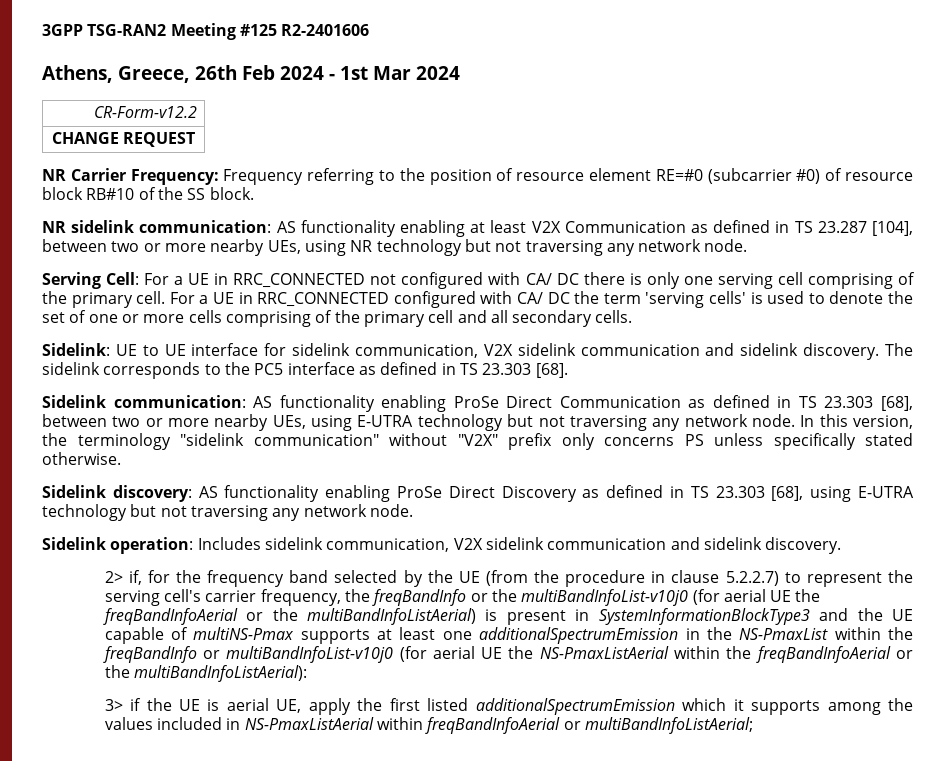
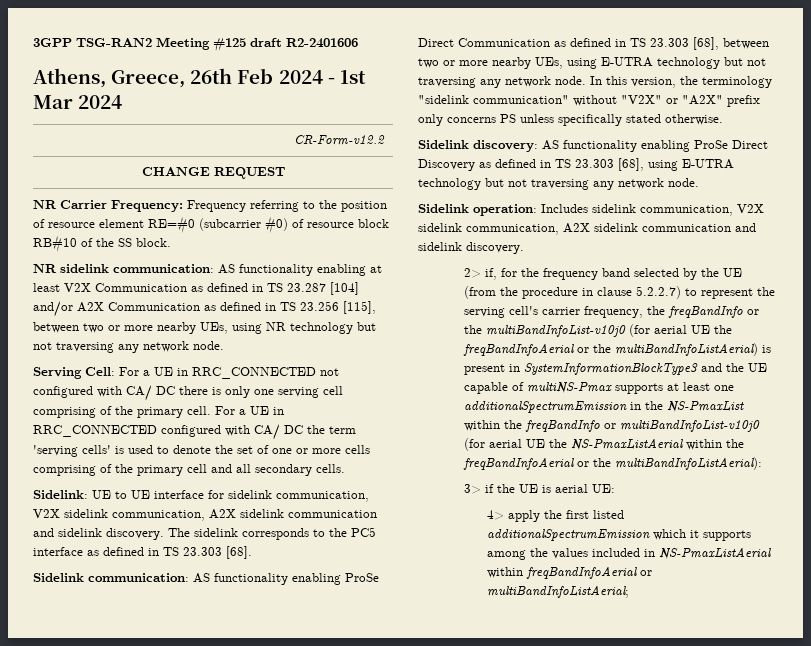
(277, 30) none -> [250,38,282,47] draft
[872,221,914,236] [104], -> [330,282,359,295] [33,301,376,317] [104] and/or A2X Communication as defined in TS 23.256 [115],
(576, 349) none -> [112,509,284,521] communication, A2X sidelink
(498, 440) none -> [666,95,723,105] or "A2X"
(544, 543) none -> [466,223,638,235] communication, A2X sidelink
[276,699,302,713] UE, -> [592,484,616,493] [487,510,505,520] UE: // 4>

